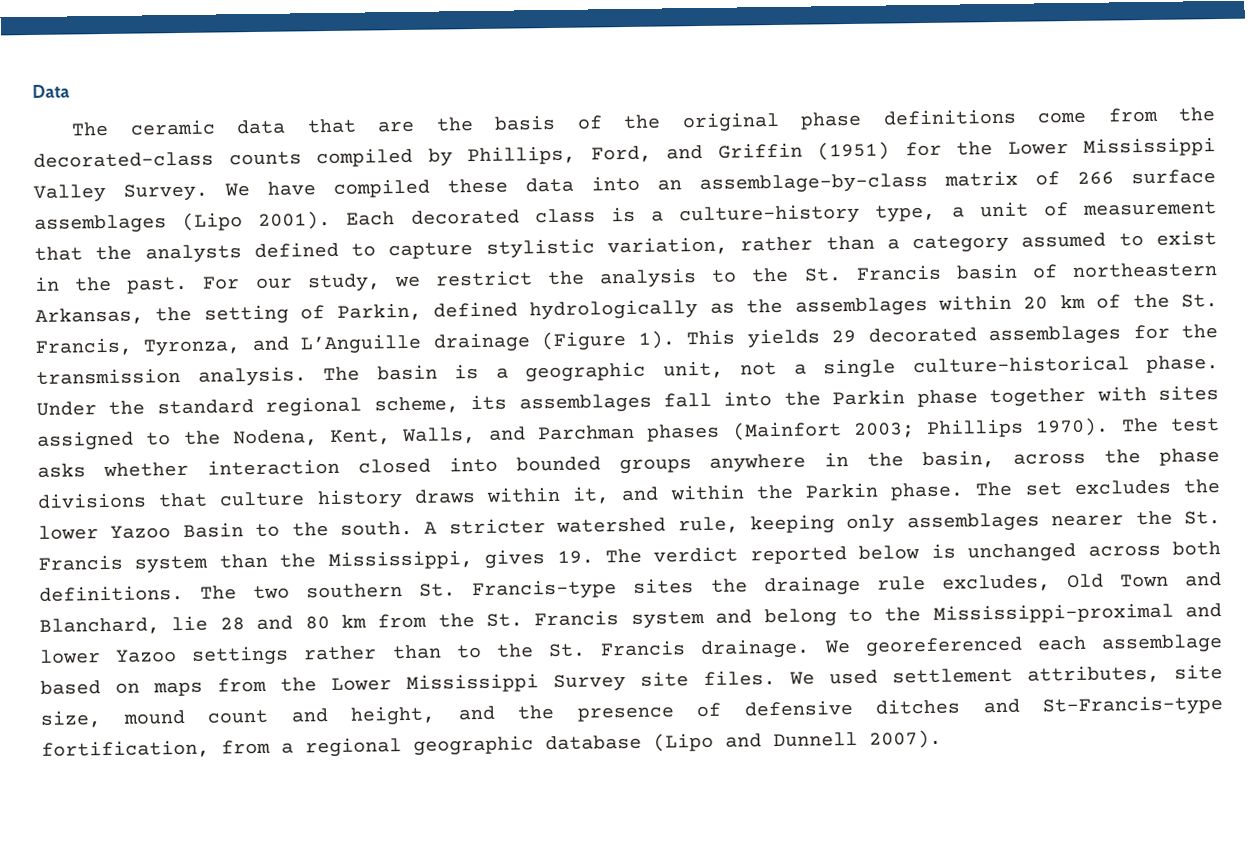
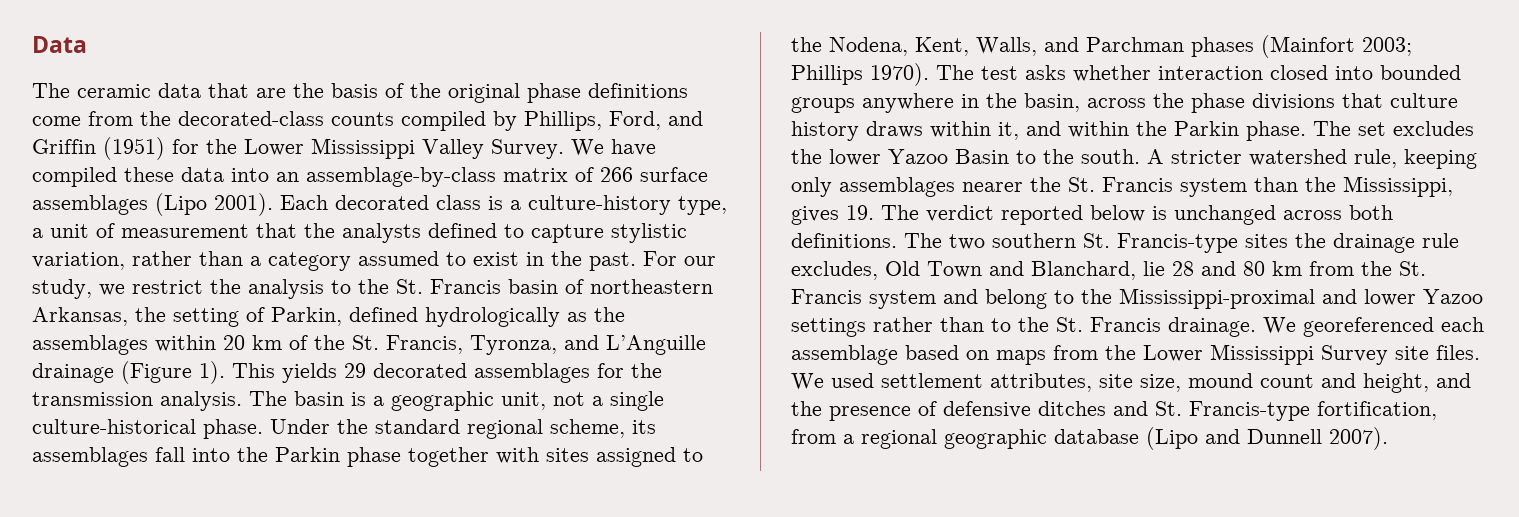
[1042,695,1223,717] St-Francis-type -> [1155,401,1310,421] St. Francis-type

